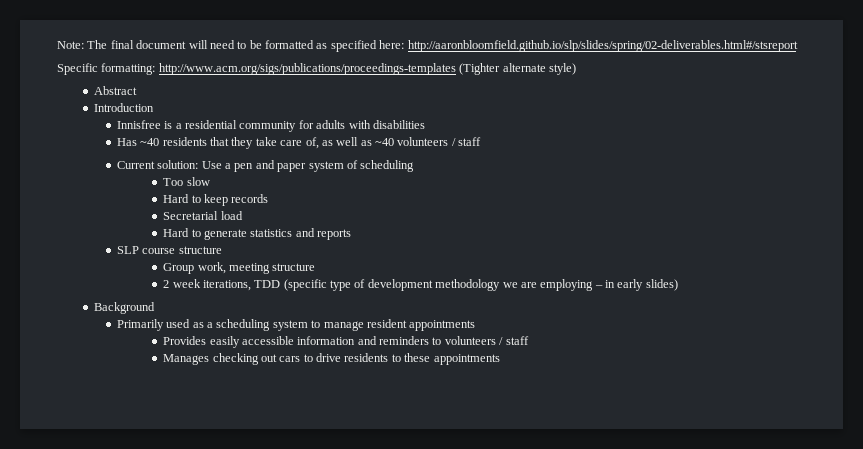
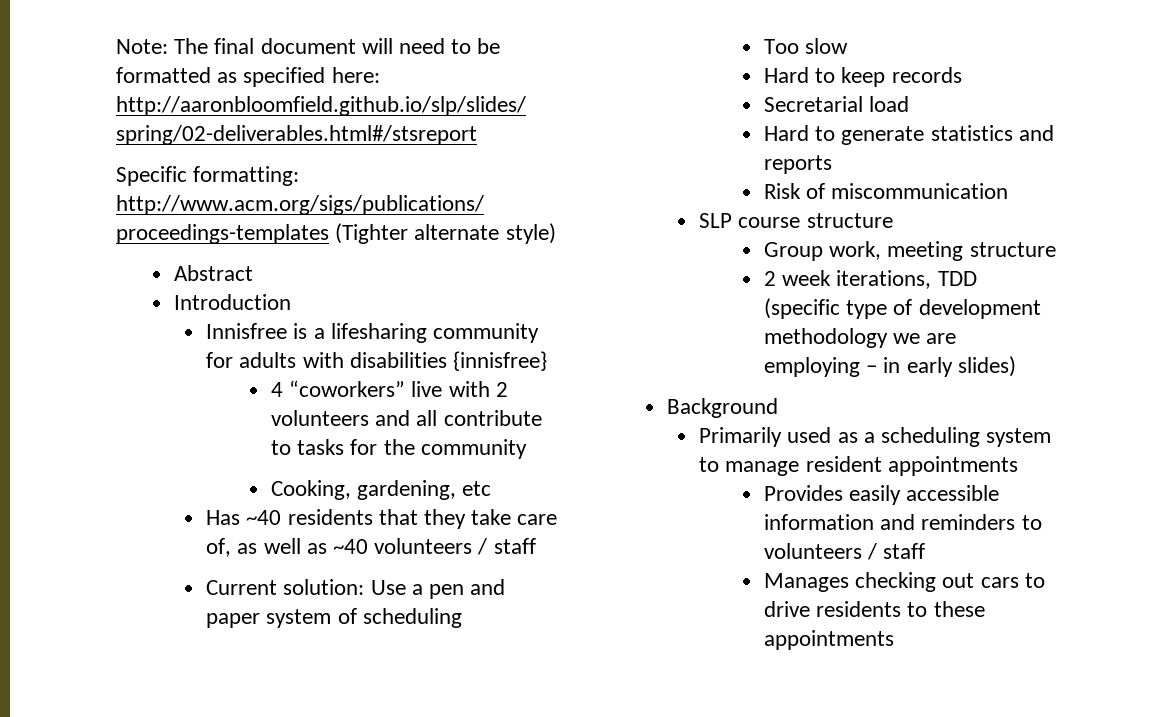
[185,120,238,129] residential -> [330,323,427,343] lifesharing
(425, 124) none -> [452,351,547,371] [270,380,508,397] [270,410,542,426] [270,439,527,459] [270,480,492,500] {innisfree} // 4 “coworkers” live with 2 volunteers and all contribute to tasks for the community // Cooking, gardening, etc
(352, 234) none -> [763,183,1009,199] // Risk of miscommunication

